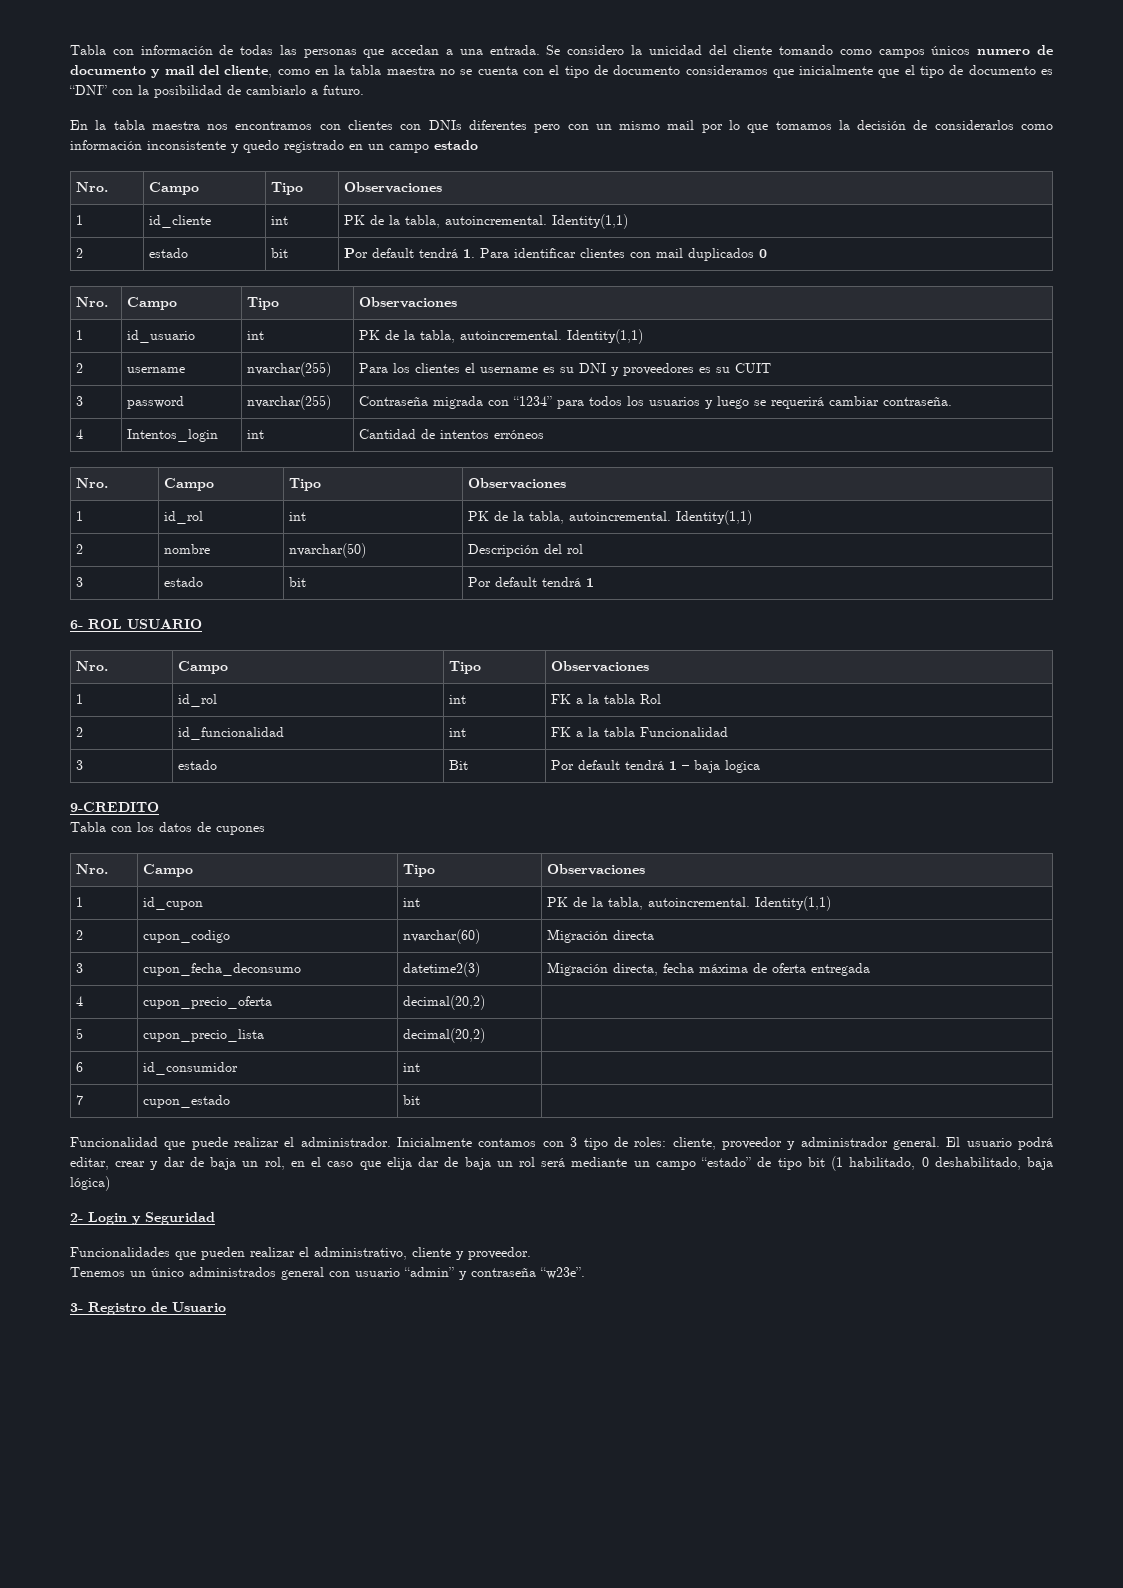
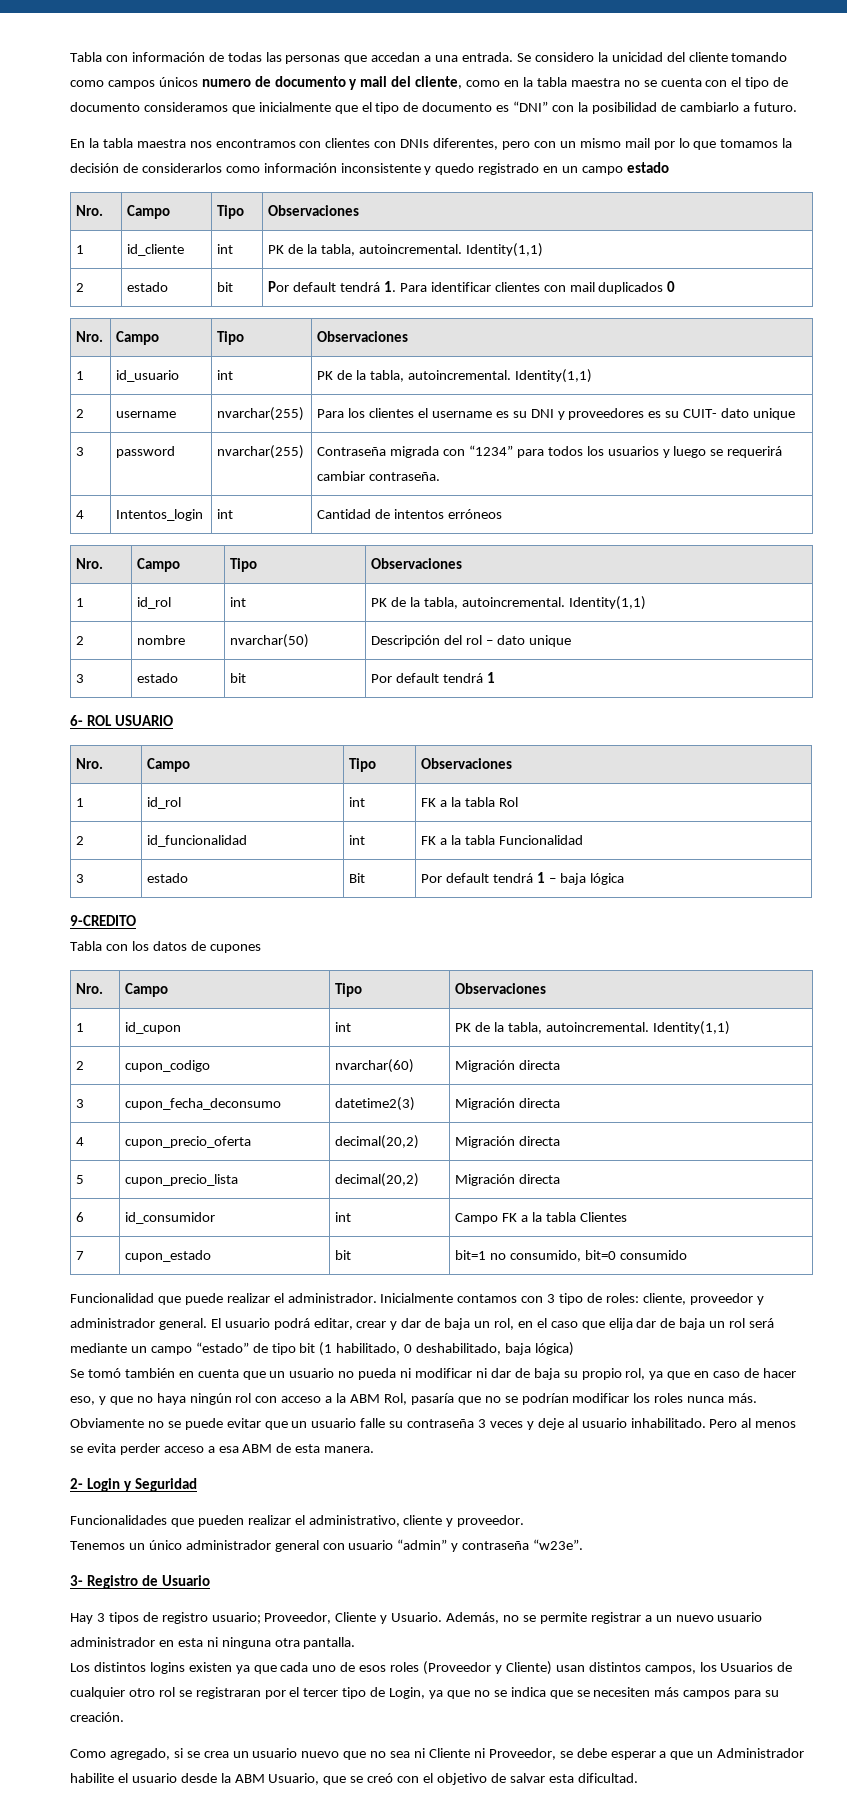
[468,120,527,130] diferentes -> [433,138,499,150] diferentes,
[734,363,771,373] CUIT -> [683,408,796,420] CUIT- dato unique
(583, 549) none -> [485,635,571,647] – dato unique
[724,760,760,773] logica -> [589,873,624,885] lógica
[612,963,870,976] directa, fecha máxima de oferta entregada -> [519,1098,561,1108] directa
(485, 1002) none -> [455,1136,561,1148] Migración directa
(485, 1035) none -> [455,1174,561,1186] Migración directa
[75,1095,83,1105] [142,1095,230,1108] [402,1095,420,1105] // 7 | cupon_estado | bit | -> [455,1212,627,1224] [76,1251,85,1260] [125,1250,212,1262] [335,1250,352,1260] [455,1250,687,1262] Campo FK a la tabla Clientes // 7 | cupon_estado | bit | bit=1 no consumido, bit=0 consumido
(110, 1183) none -> [70,1368,796,1380] [70,1393,758,1405] [70,1418,797,1430] [70,1443,375,1455] // Se tomó también en cuenta que un usuario no pueda ni modificar ni dar de baja su propio rol, ya que en caso de hacer eso, y que no haya ningún rol con acceso a la ABM Rol, pasaría que no se podrían modificar los roles nunca más. Obviamente no se puede evitar que un usuario falle su contraseña 3 veces y deje al usuario inhabilitado. Pero al menos se evita perder acceso a esa ABM de esta manera.
[189,1267,276,1277] administrados -> [185,1540,271,1550] administrador
(226, 1307) none -> [70,1612,763,1624] [70,1637,356,1649] [70,1661,793,1675] [70,1687,780,1699] [70,1712,124,1722] [70,1748,805,1760] [70,1773,638,1785] // Hay 3 tipos de registro usuario; Proveedor, Cliente y Usuario. Además, no se permite registrar a un nuevo usuario administrador en esta ni ninguna otra pantalla. // Los distintos logins existen ya que cada uno de esos roles (Proveedor y Cliente) usan distintos campos, los Usuarios de cualquier otro rol se registraran por el tercer tipo de Login, ya que no se indica que se necesiten más campos para su creación. // Como agregado, si se crea un usuario nuevo que no sea ni Cliente ni Proveedor, se debe esperar a que un Administrador habilite el usuario desde la ABM Usuario, que se creó con el objetivo de salvar esta dificultad.

